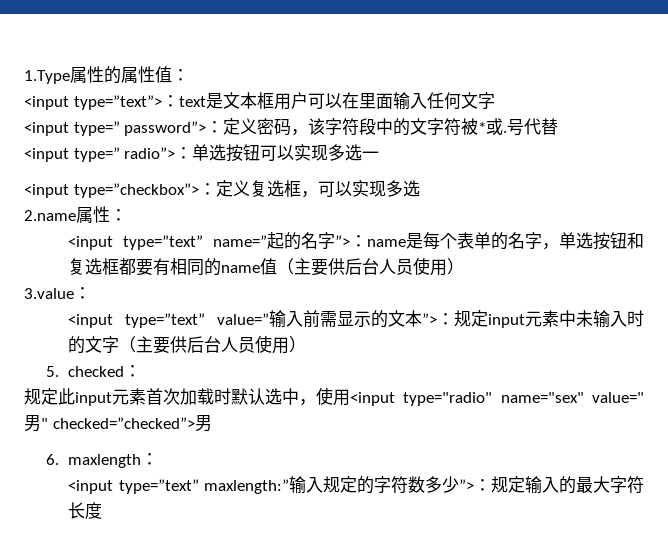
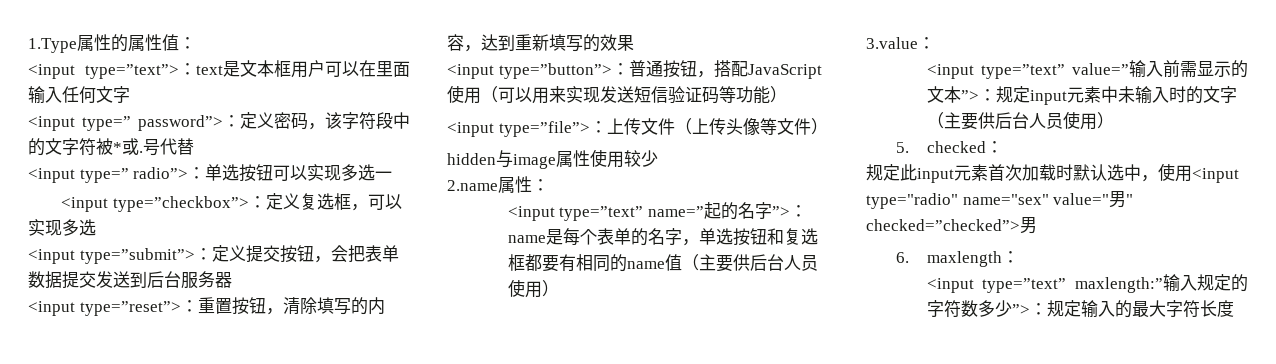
(420, 188) none -> [28,245,399,264] [28,271,232,289] [28,297,385,316] [447,34,634,52] [447,60,822,79] [447,85,787,104] [447,118,828,137] [447,149,658,169] // <input type=”submit”>：定义提交按钮，会把表单数据提交发送到后台服务器 // <input type=”reset”>：重置按钮，清除填写的内容，达到重新填写的效果 // <input type=”button”>：普通按钮，搭配JavaScript使用（可以用来实现发送短信验证码等功能） // <input type=”file”>：上传文件（上传头像等文件） // hidden与image属性使用较少

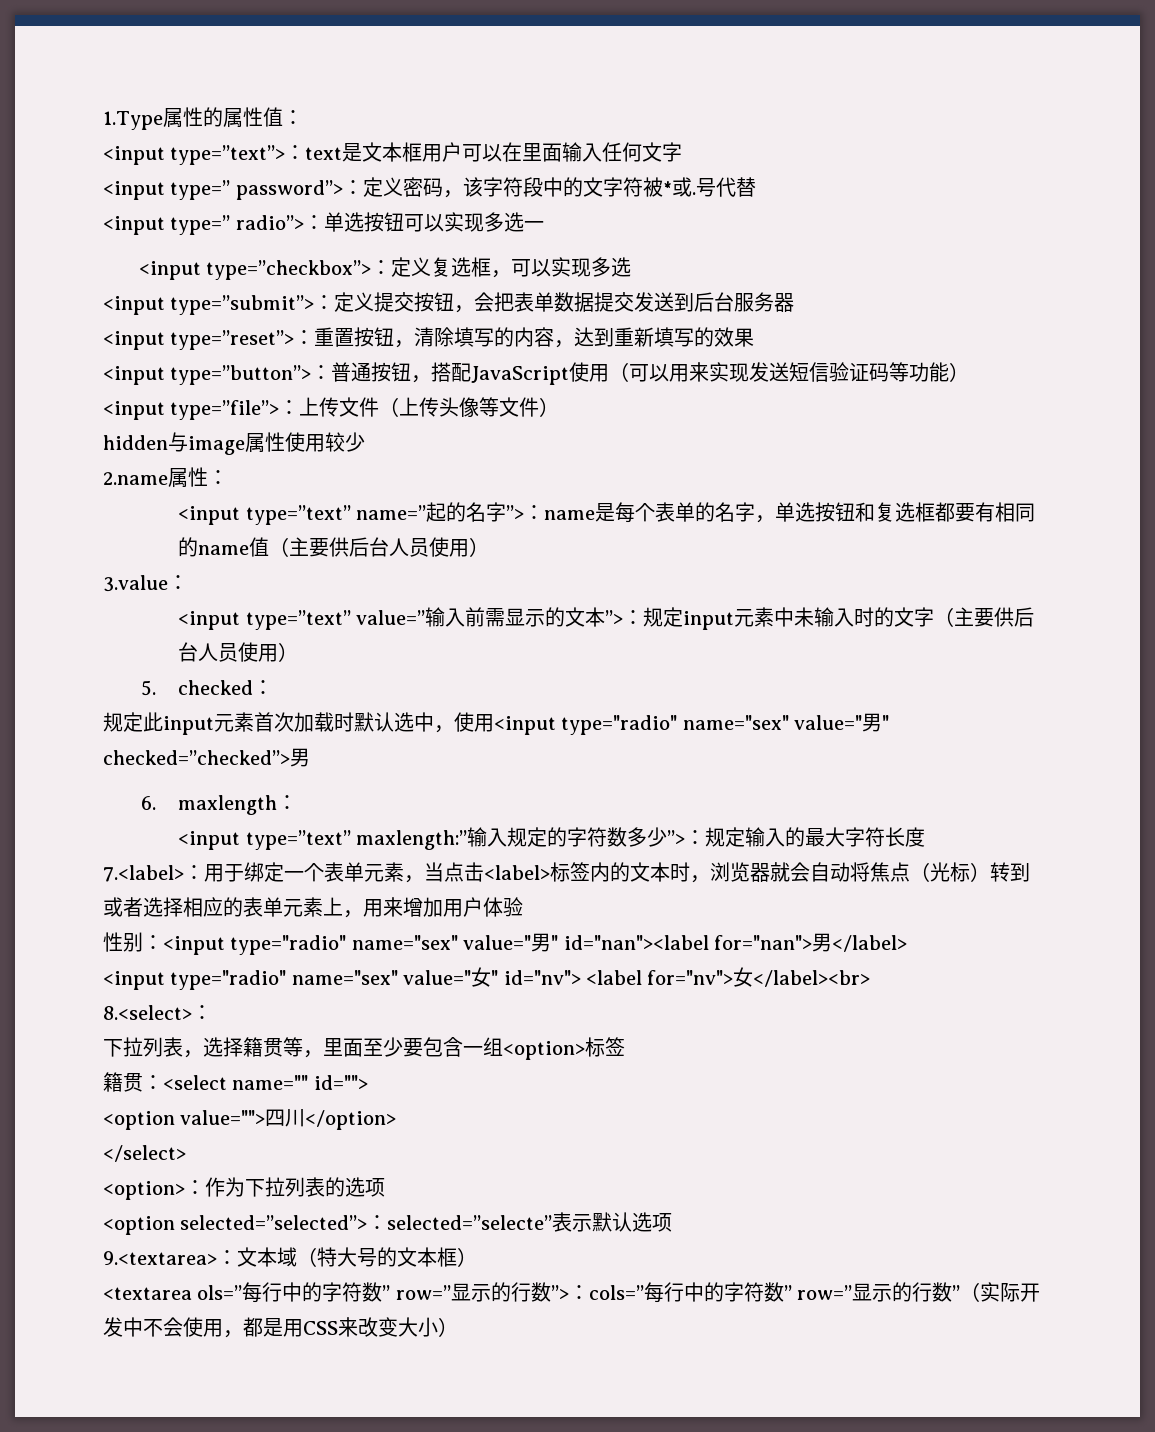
(1234, 308) none -> [103,862,1030,883] [103,897,523,918] [103,932,907,955] [103,967,871,990] [103,1005,212,1020] [103,1037,625,1060] [103,1072,368,1092] [103,1109,397,1130] [103,1145,186,1162] [103,1177,385,1200] [103,1212,673,1235] [103,1247,477,1267] [103,1282,1041,1303] [103,1317,458,1338] // 7.<label>：用于绑定一个表单元素，当点击<label>标签内的文本时，浏览器就会自动将焦点（光标）转到或者选择相应的表单元素上，用来增加用户体验 // 性别：<input type="radio" name="sex" value="男" id="nan"><label for="nan">男</label> // <input type="radio" name="sex" value="女" id="nv"> <label for="nv">女</label><br> // 8.<select>： // 下拉列表，选择籍贯等，里面至少要包含一组<option>标签 // 籍贯：<select name="" id=""> // <option value="">四川</option> // </select> // <option>：作为下拉列表的选项 // <option selected=”selected”>：selected=”selecte”表示默认选项 // 9.<textarea>：文本域（特大号的文本框） // <textarea ols=”每行中的字符数” row=”显示的行数”>：cols=”每行中的字符数” row=”显示的行数”（实际开发中不会使用，都是用CSS来改变大小）

